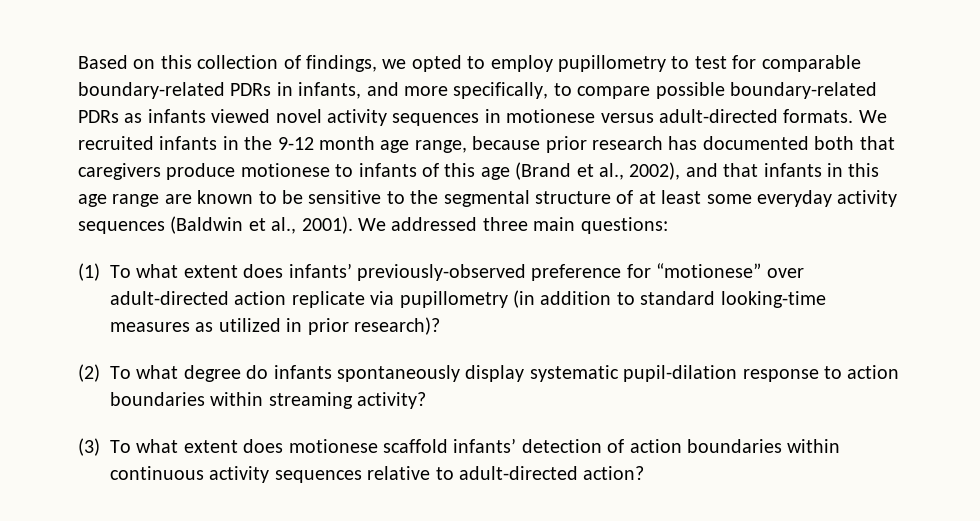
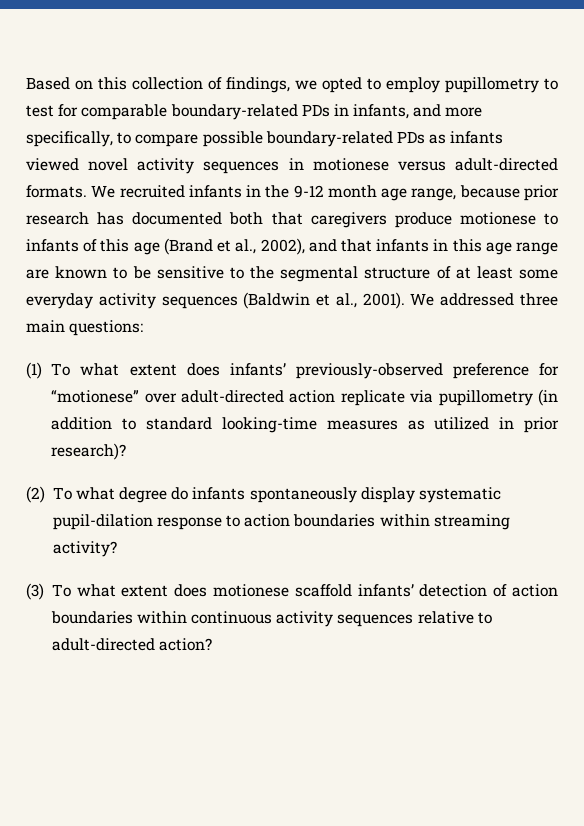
[230,83,272,96] PDRs -> [301,104,330,117] PDs
[78,110,119,123] PDRs -> [396,131,425,144] PDs

